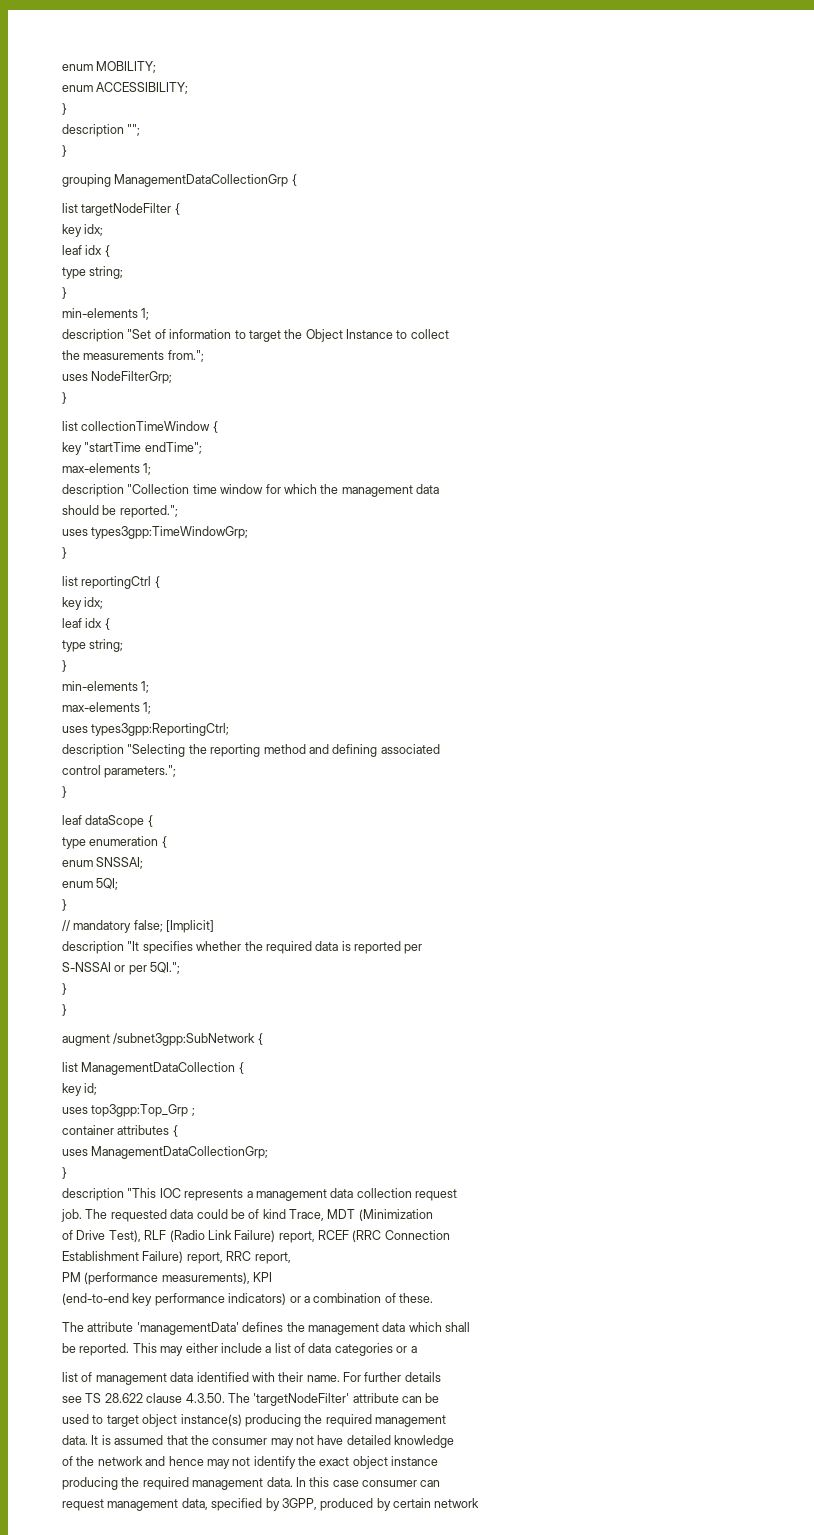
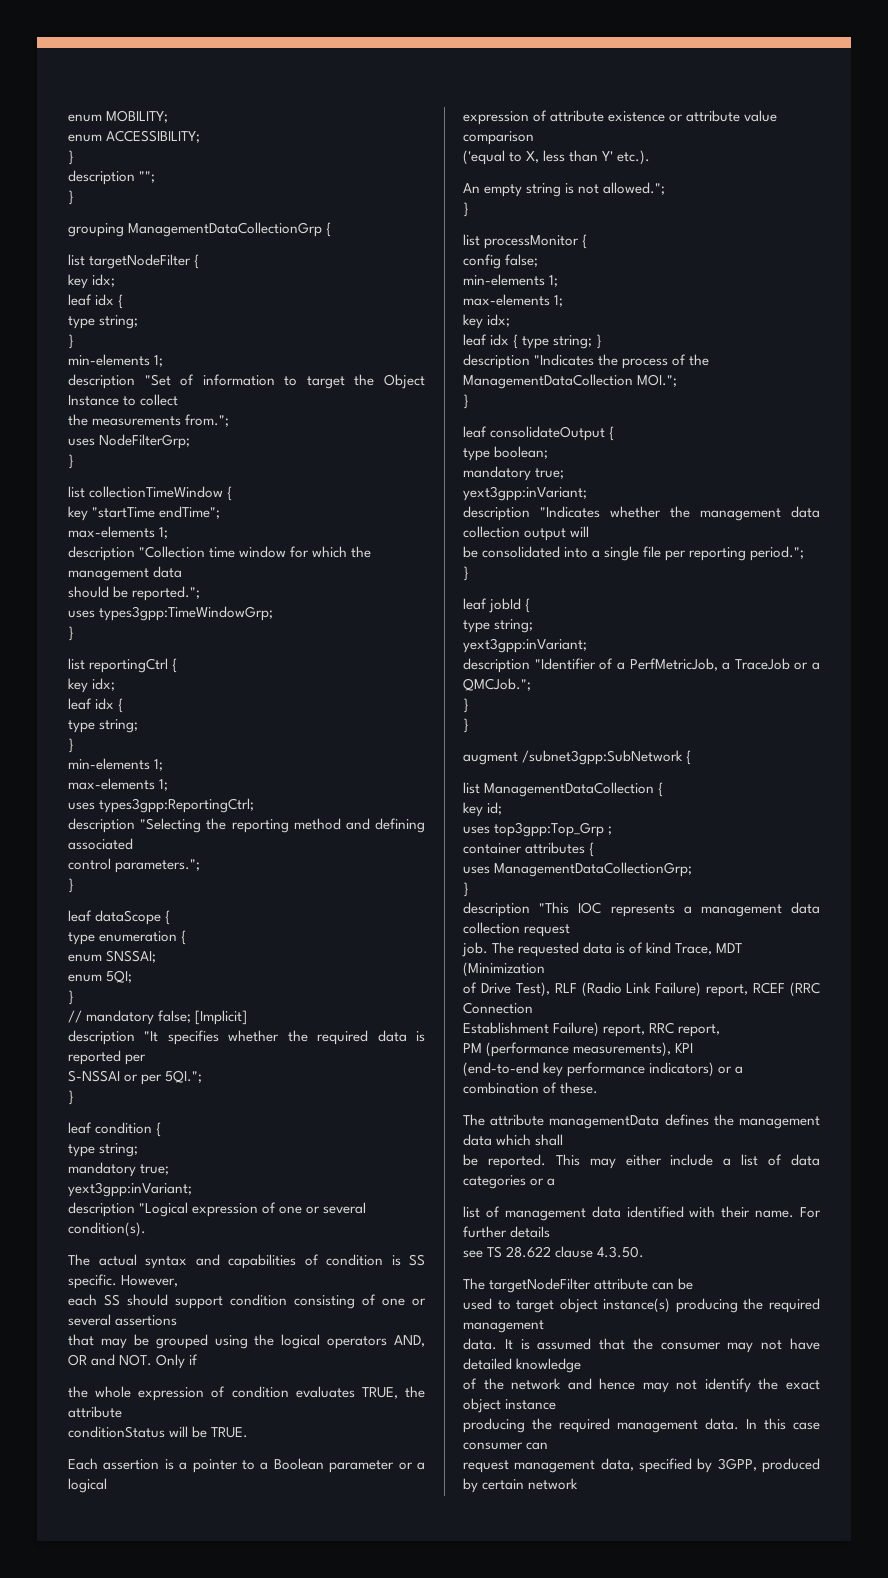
(67, 989) none -> [68,1122,162,1137] [68,1143,139,1157] [68,1162,170,1177] [68,1182,192,1197] [68,1202,367,1217] [68,1222,146,1237] [68,1254,425,1269] [68,1274,179,1289] [68,1294,426,1309] [68,1314,178,1326] [68,1334,425,1349] [68,1354,199,1369] [68,1386,426,1401] [68,1406,122,1418] [68,1426,249,1438] [68,1458,425,1473] [68,1478,107,1493] [463,110,778,125] [463,131,534,145] [463,150,651,165] [463,182,666,197] [463,202,469,217] [463,234,588,249] [463,254,539,269] [463,274,559,287] [463,294,564,307] [463,314,511,329] [463,334,603,349] [463,354,710,369] [463,374,678,389] [463,394,469,409] [463,426,615,441] [463,446,549,461] [463,466,565,481] [463,486,587,501] [463,506,820,521] [463,526,590,541] [463,546,805,561] [463,566,469,581] [463,598,531,613] [463,619,534,633] [463,638,587,653] [463,658,820,673] [463,678,531,691] [463,698,469,713] // leaf condition { // type string; // mandatory true; // yext3gpp:inVariant; // description "Logical expression of one or several condition(s). // The actual syntax and capabilities of condition is SS specific. However, // each SS should support condition consisting of one or several assertions // that may be grouped using the logical operators AND, OR and NOT. Only if // the whole expression of condition evaluates TRUE, the attribute // conditionStatus will be TRUE. // Each assertion is a pointer to a Boolean parameter or a logical // expression of attribute existence or attribute value comparison // ('equal to X, less than Y' etc.). // An empty string is not allowed."; // } // list processMonitor { // config false; // min-elements 1; // max-elements 1; // key idx; // leaf idx { type string; } // description "Indicates the process of the ManagementDataCollection MOI."; // } // leaf consolidateOutput { // type boolean; // mandatory true; // yext3gpp:inVariant; // description "Indicates whether the management data collection output will // be consolidated into a single file per reporting period."; // } // leaf jobId { // type string; // yext3gpp:inVariant; // description "Identifier of a PerfMetricJob, a TraceJob or a QMCJob."; // }
[196,1209,245,1219] could be -> [616,943,626,954] is
[136,1322,239,1335] 'managementData' -> [549,1115,660,1129] managementData
[227,1393,350,1406] The 'targetNodeFilter' -> [463,1278,592,1293] // The targetNodeFilter

